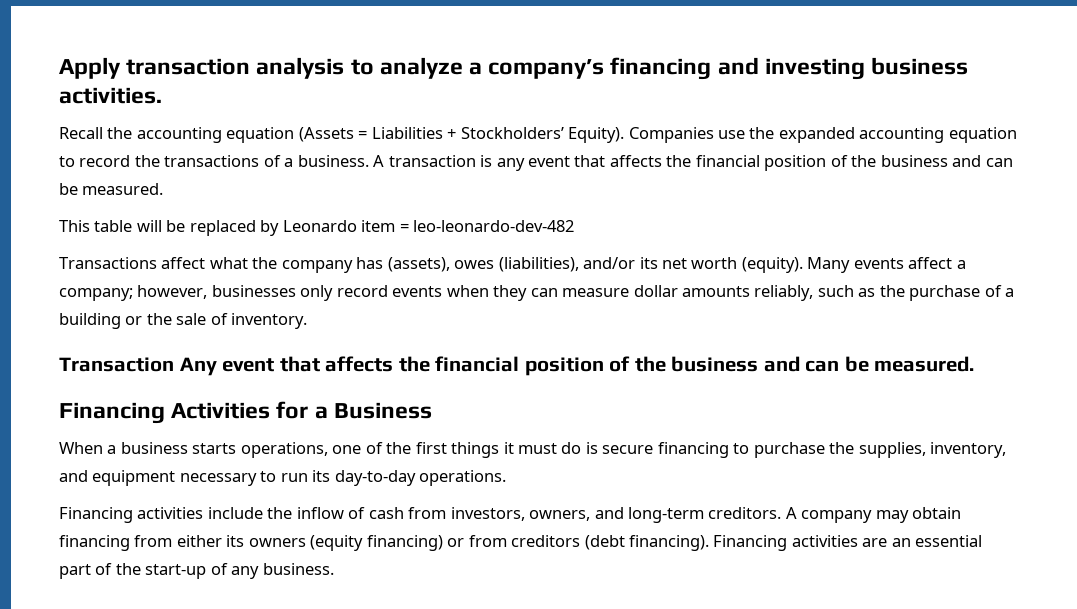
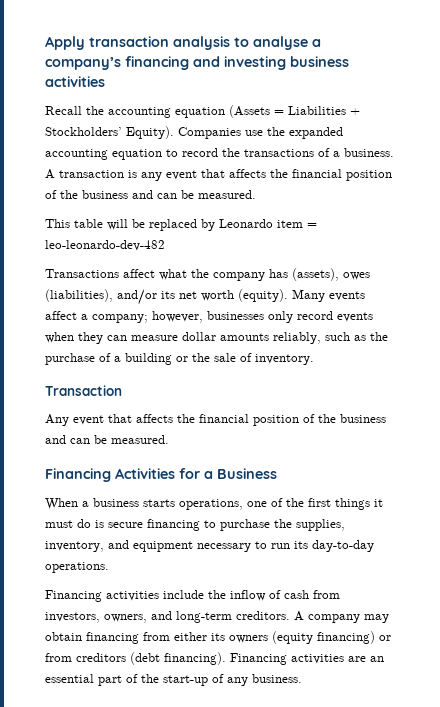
[379,57,463,79] analyze -> [253,36,308,50] analyse
[59,87,162,104] activities. -> [45,76,105,87] activities
(174, 364) none -> (122, 390) //

